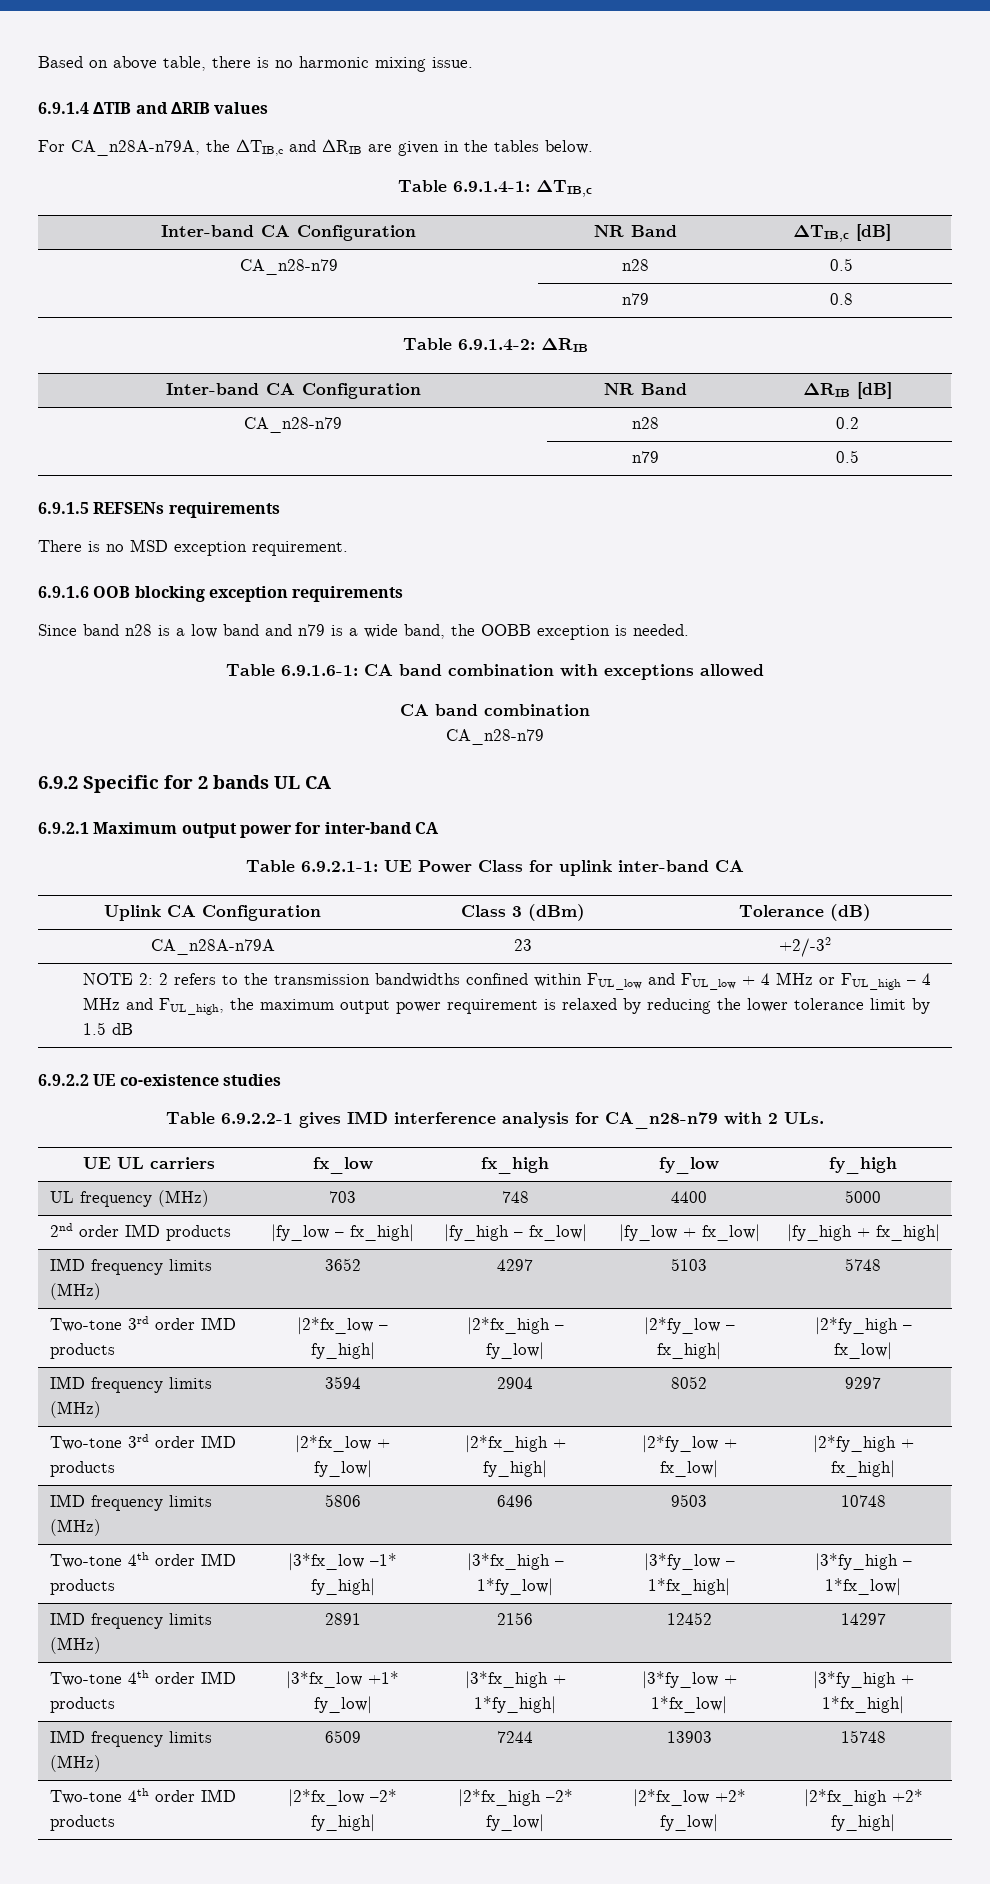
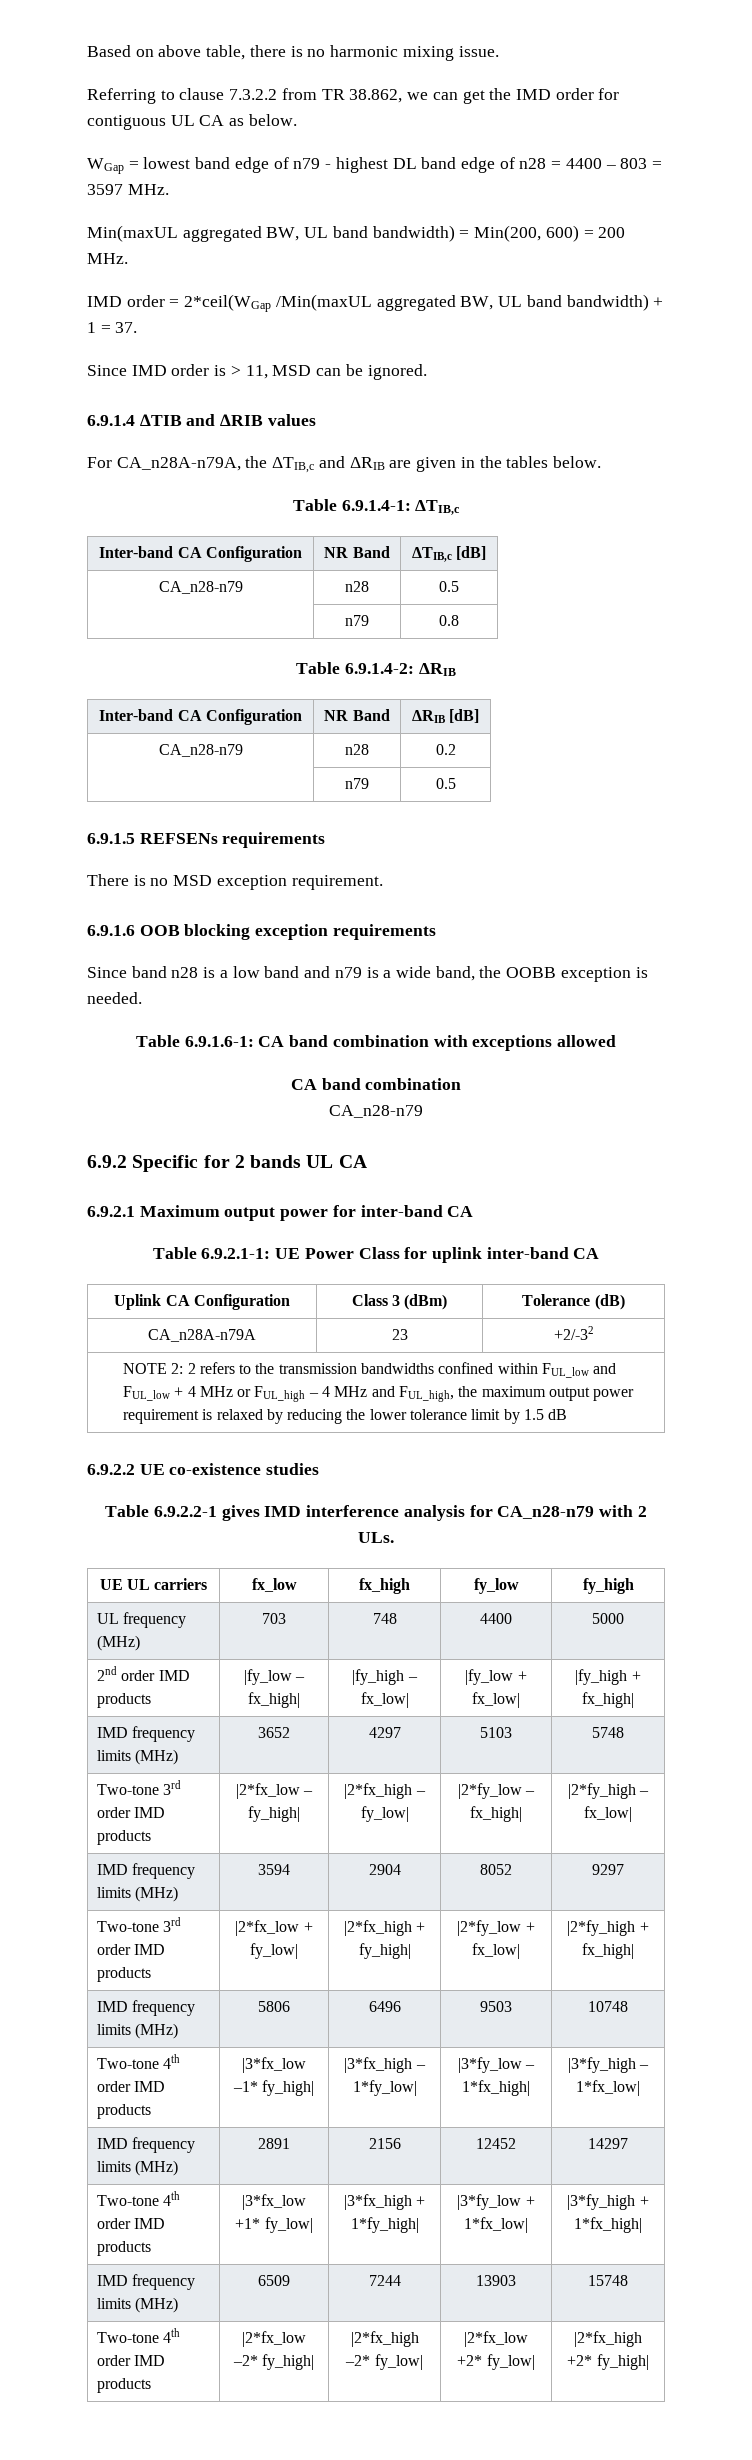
(473, 62) none -> [87,88,620,104] [87,114,297,130] [87,157,663,174] [87,184,169,195] [87,225,626,242] [87,253,128,264] [87,294,664,312] [87,322,138,333] [87,364,427,380] // Referring to clause 7.3.2.2 from TR 38.862, we can get the IMD order for contiguous UL CA as below. // WGap = lowest band edge of n79 - highest DL band edge of n28 = 4400 – 803 = 3597 MHz. // Min(maxUL aggregated BW, UL band bandwidth) = Min(200, 600) = 200 MHz. // IMD order = 2*ceil(WGap /Min(maxUL aggregated BW, UL band bandwidth) + 1 = 37. // Since IMD order is > 11, MSD can be ignored.

